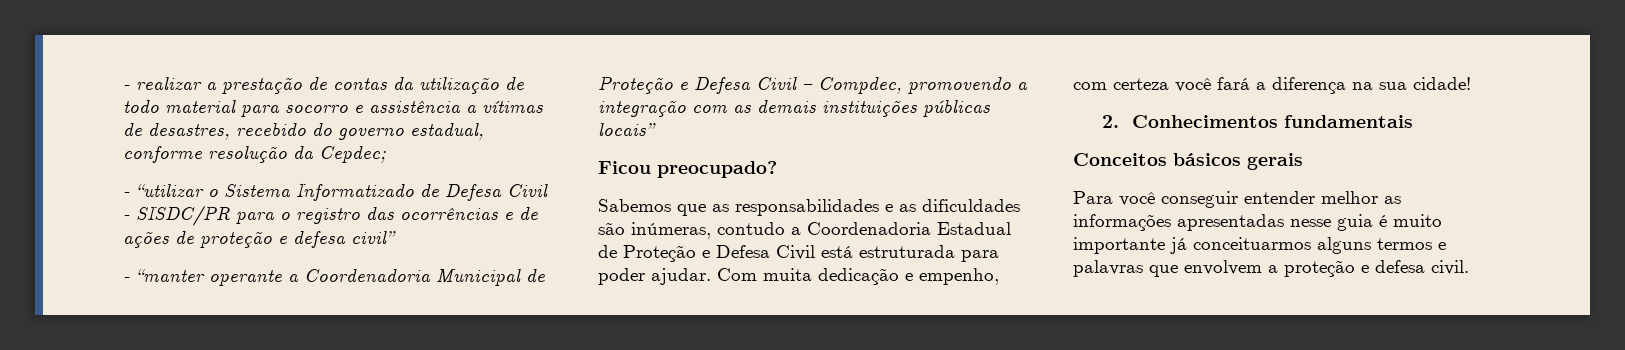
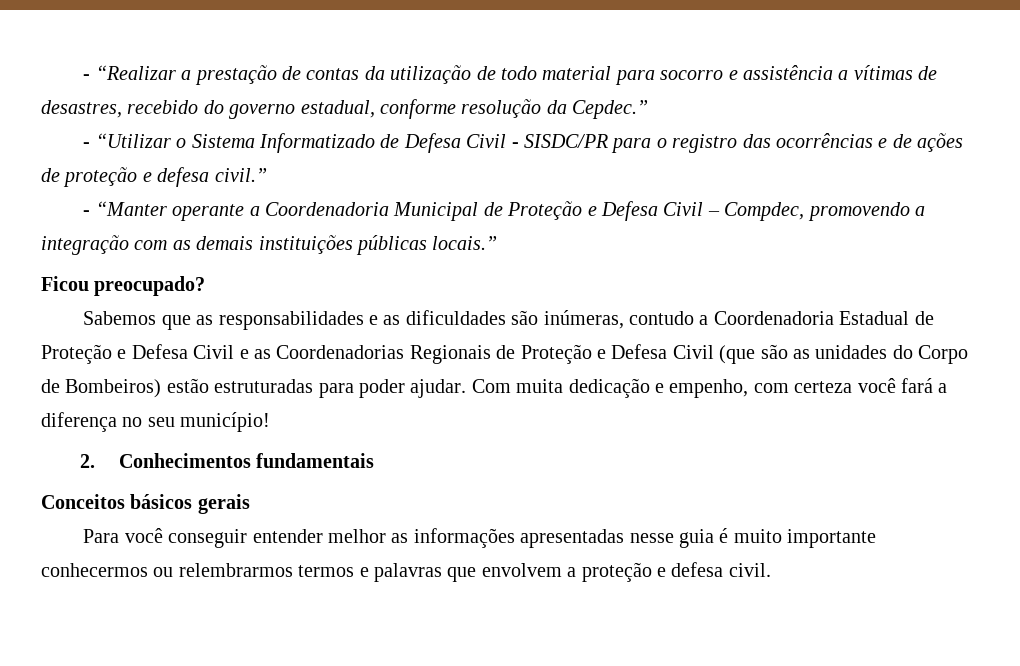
[123,77,202,90] - realizar -> [83,65,176,80] - “Realizar
[319,146,386,163] [123,184,204,197] Cepdec; // - “utilizar -> [572,100,649,119] [83,133,171,148] Cepdec.” // - “Utilizar
[351,231,396,244] [123,269,205,282] civil” // - “manter -> [214,168,267,182] [83,201,167,216] civil.” // - “Manter
[598,123,656,136] locais” -> [432,236,498,250] locais.”
[821,245,955,258] está estruturada -> [239,344,969,364] [41,378,314,398] e as Coordenadorias Regionais de Proteção e Defesa Civil (que são as unidades do Corpo de Bombeiros) estão estruturadas
[1352,77,1471,90] na sua cidade! -> [122,412,271,432] no seu município!
[1170,237,1371,254] já conceituarmos alguns -> [41,563,293,577] conhecermos ou relembrarmos

